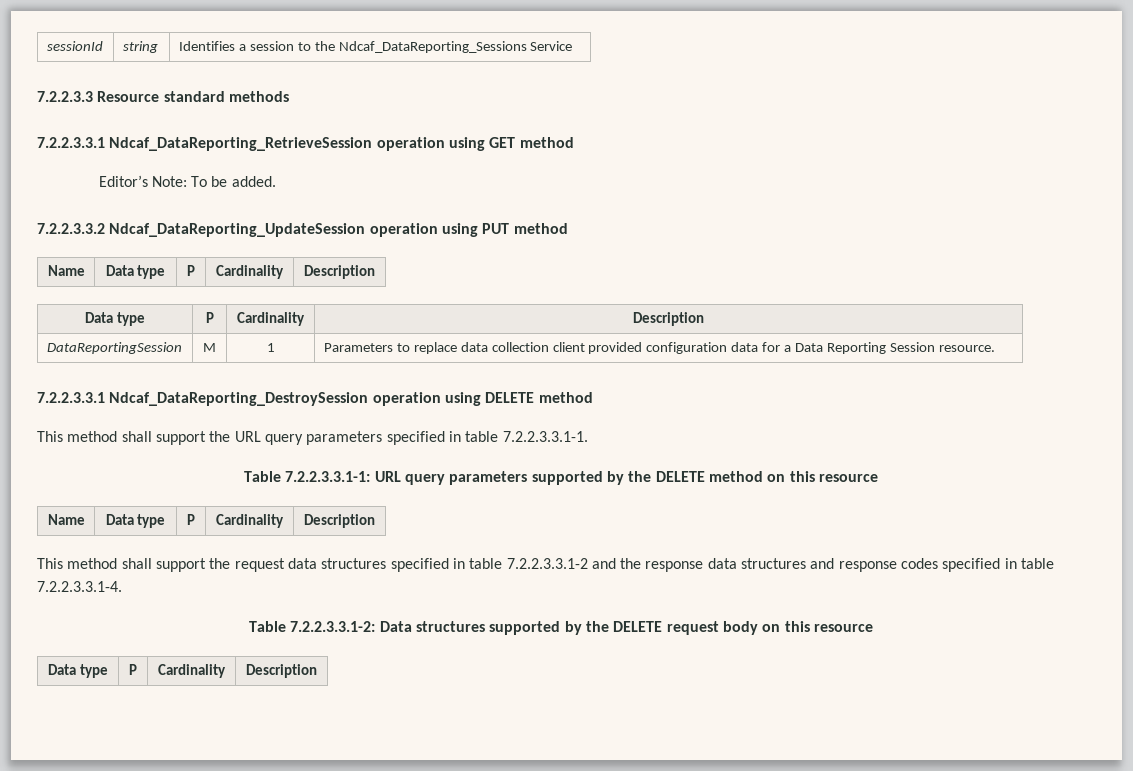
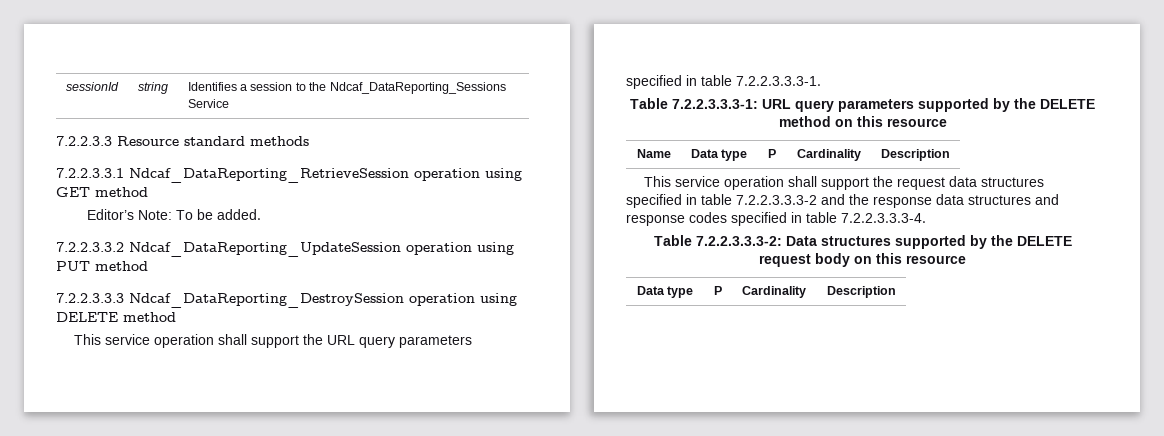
[47,265,85,276] [105,265,166,279] [187,265,195,276] [216,265,284,279] [304,265,375,279] [85,312,145,326] [205,312,214,323] [237,312,305,326] [633,312,705,326] [46,342,182,354] [203,343,216,352] [266,343,275,352] [323,342,995,354] [37,392,105,403] // Name | Data type | P | Cardinality | Description // Data type | P | Cardinality | Description // DataReportingSession | M | 1 | Parameters to replace data collection client provided configuration data for a Data Reporting Session resource. // 7.2.2.3.3.1 -> [56,293,124,303] // 7.2.2.3.3.3
[67,431,118,442] method -> [105,334,215,348] service operation
[502,431,588,442] [244,471,371,482] 7.2.2.3.3.1-1. // Table 7.2.2.3.3.1-1: -> [736,76,821,86] [630,98,758,109] 7.2.2.3.3.3-1. // Table 7.2.2.3.3.3-1:
[67,558,118,569] method -> [675,176,785,190] service operation
[506,558,588,569] 7.2.2.3.3.1-2 -> [736,195,817,205] 7.2.2.3.3.3-2
[37,581,122,592] [249,621,376,632] 7.2.2.3.3.1-4. // Table 7.2.2.3.3.1-2: -> [841,213,926,223] [653,235,782,246] 7.2.2.3.3.3-4. // Table 7.2.2.3.3.3-2:

